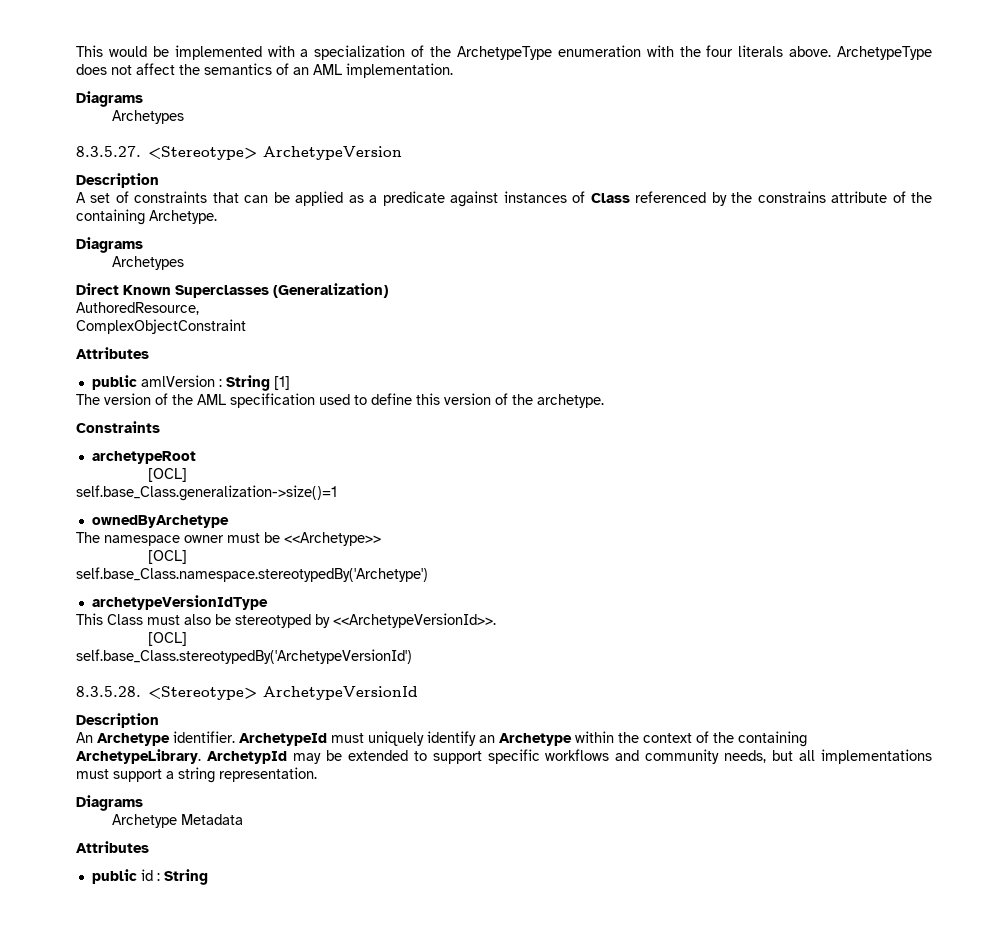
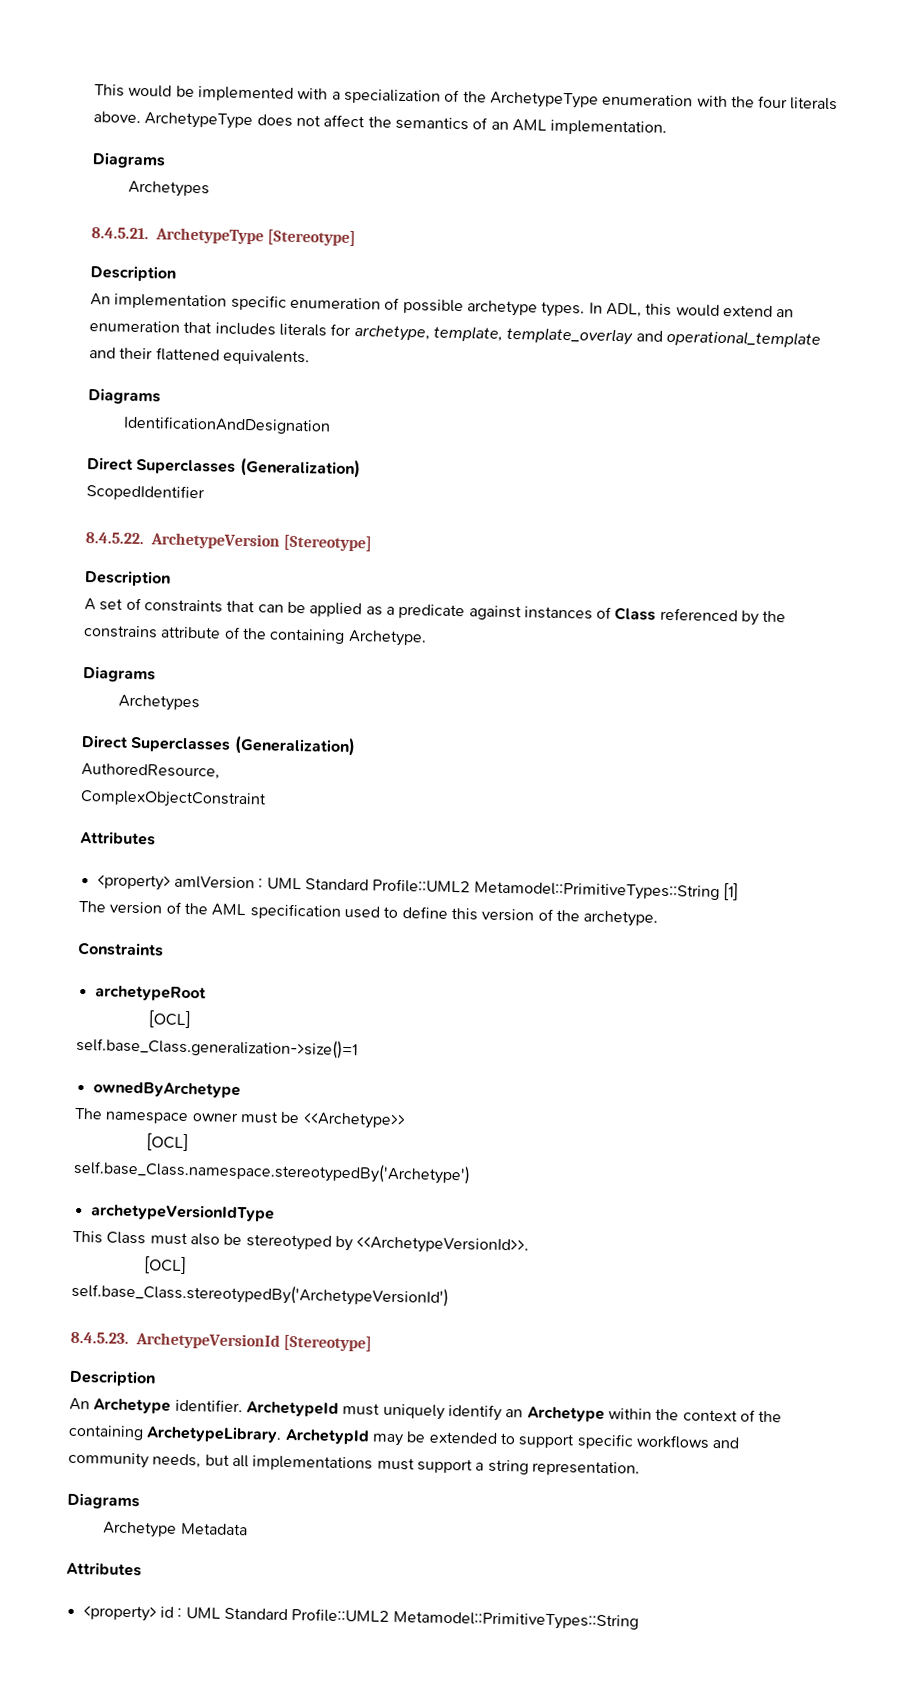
[76,146,258,160] 8.3.5.27. <Stereotype> -> [91,227,357,247] [90,265,176,282] [90,293,795,318] [89,320,821,348] [89,347,310,366] [88,388,161,405] [123,415,332,435] [87,457,361,479] [86,484,205,502] [85,532,144,545] 8.4.5.21. ArchetypeType [Stereotype] // Description // An implementation specific enumeration of possible archetype types. In ADL, this would extend an enumeration that includes literals for archetype, template, template_overlay and operational_template and their flattened equivalents. // Diagrams // IdentificationAndDesignation // Direct Superclasses (Generalization) // ScopedIdentifier // 8.4.5.22.
(403, 153) none -> [283,534,373,552] [Stereotype]
[123,285,171,295] Known -> (128, 741) none
[91,375,137,390] public -> [96,874,171,891] <property>
[225,375,270,391] String -> [266,877,720,902] UML Standard Profile::UML2 Metamodel::PrimitiveTypes::String
[76,686,258,700] 8.3.5.28. <Stereotype> -> [70,1331,129,1344] 8.4.5.23.
(419, 693) none -> [283,1334,373,1352] [Stereotype]
[91,869,137,884] public -> [82,1605,157,1622] <property>
[163,869,208,885] String -> [185,1607,639,1631] UML Standard Profile::UML2 Metamodel::PrimitiveTypes::String

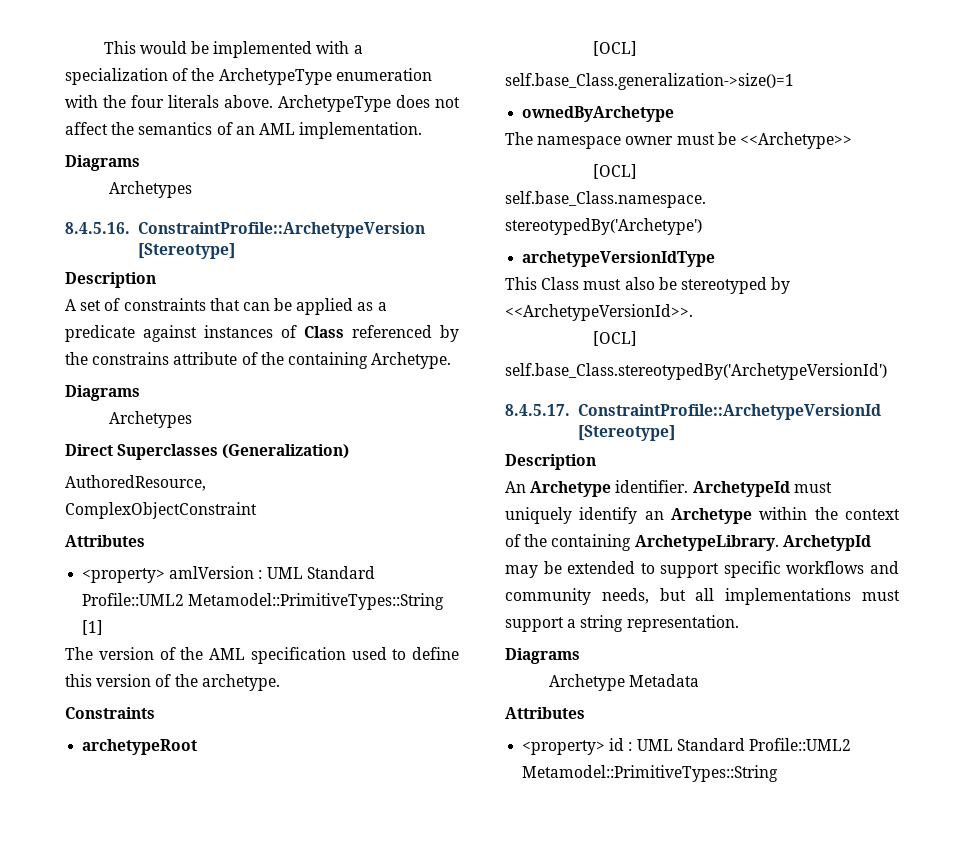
[91,227,357,247] [90,265,176,282] [90,293,795,318] [89,320,821,348] [89,347,310,366] [88,388,161,405] [123,415,332,435] [87,457,361,479] [86,484,205,502] [85,532,280,550] 8.4.5.21. ArchetypeType [Stereotype] // Description // An implementation specific enumeration of possible archetype types. In ADL, this would extend an enumeration that includes literals for archetype, template, template_overlay and operational_template and their flattened equivalents. // Diagrams // IdentificationAndDesignation // Direct Superclasses (Generalization) // ScopedIdentifier // 8.4.5.22. ArchetypeVersion -> [65,222,425,238] 8.4.5.16. ConstraintProfile::ArchetypeVersion
[70,1331,280,1350] 8.4.5.23. ArchetypeVersionId -> [505,404,881,420] 8.4.5.17. ConstraintProfile::ArchetypeVersionId

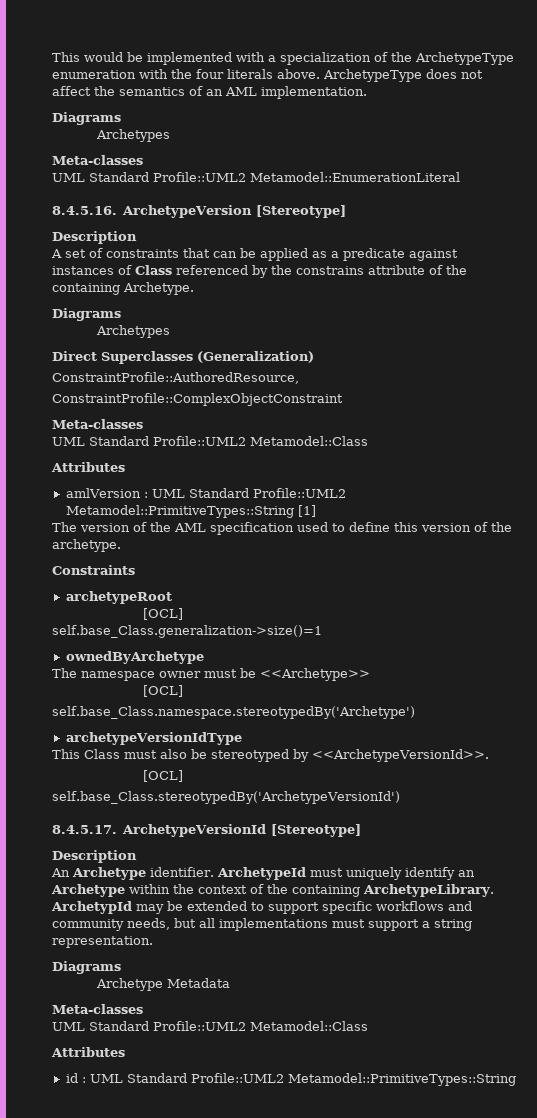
(192, 189) none -> [52,155,143,165] [52,172,460,182] // Meta-classes // UML Standard Profile::UML2 Metamodel::EnumerationLiteral
[137,222,425,238] ConstraintProfile::ArchetypeVersion -> [122,205,253,218] ArchetypeVersion
[65,475,206,491] [65,502,257,519] [65,535,145,547] [82,568,166,583] AuthoredResource, // ComplexObjectConstraint // Attributes // <property> -> [52,372,299,384] [52,393,343,406] [52,419,143,429] [52,436,368,446] [51,462,125,472] ConstraintProfile::AuthoredResource, // ConstraintProfile::ComplexObjectConstraint // Meta-classes // UML Standard Profile::UML2 Metamodel::Class // Attributes //
[577,404,881,420] ConstraintProfile::ArchetypeVersionId -> [122,824,267,837] ArchetypeVersionId
[505,707,585,719] [522,740,606,755] // Attributes // <property> -> [52,1004,143,1014] [52,1021,368,1031] [51,1047,125,1057] // Meta-classes // UML Standard Profile::UML2 Metamodel::Class // Attributes //

